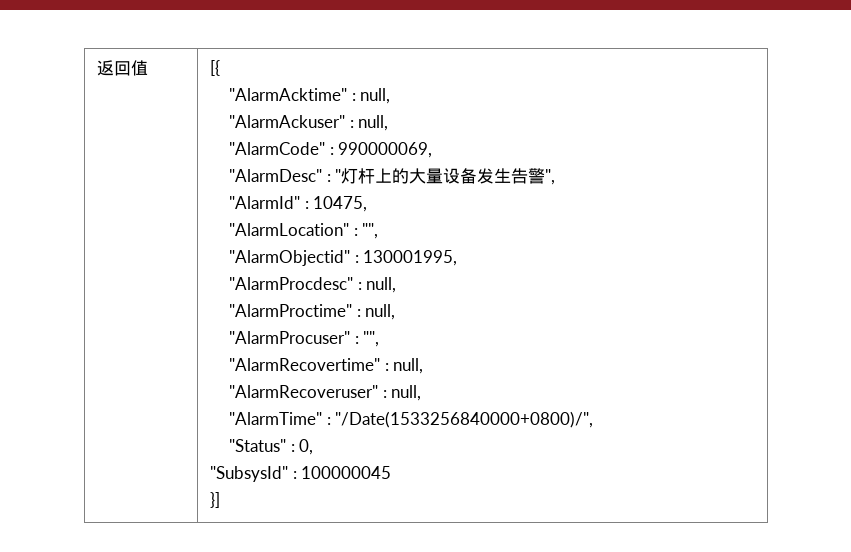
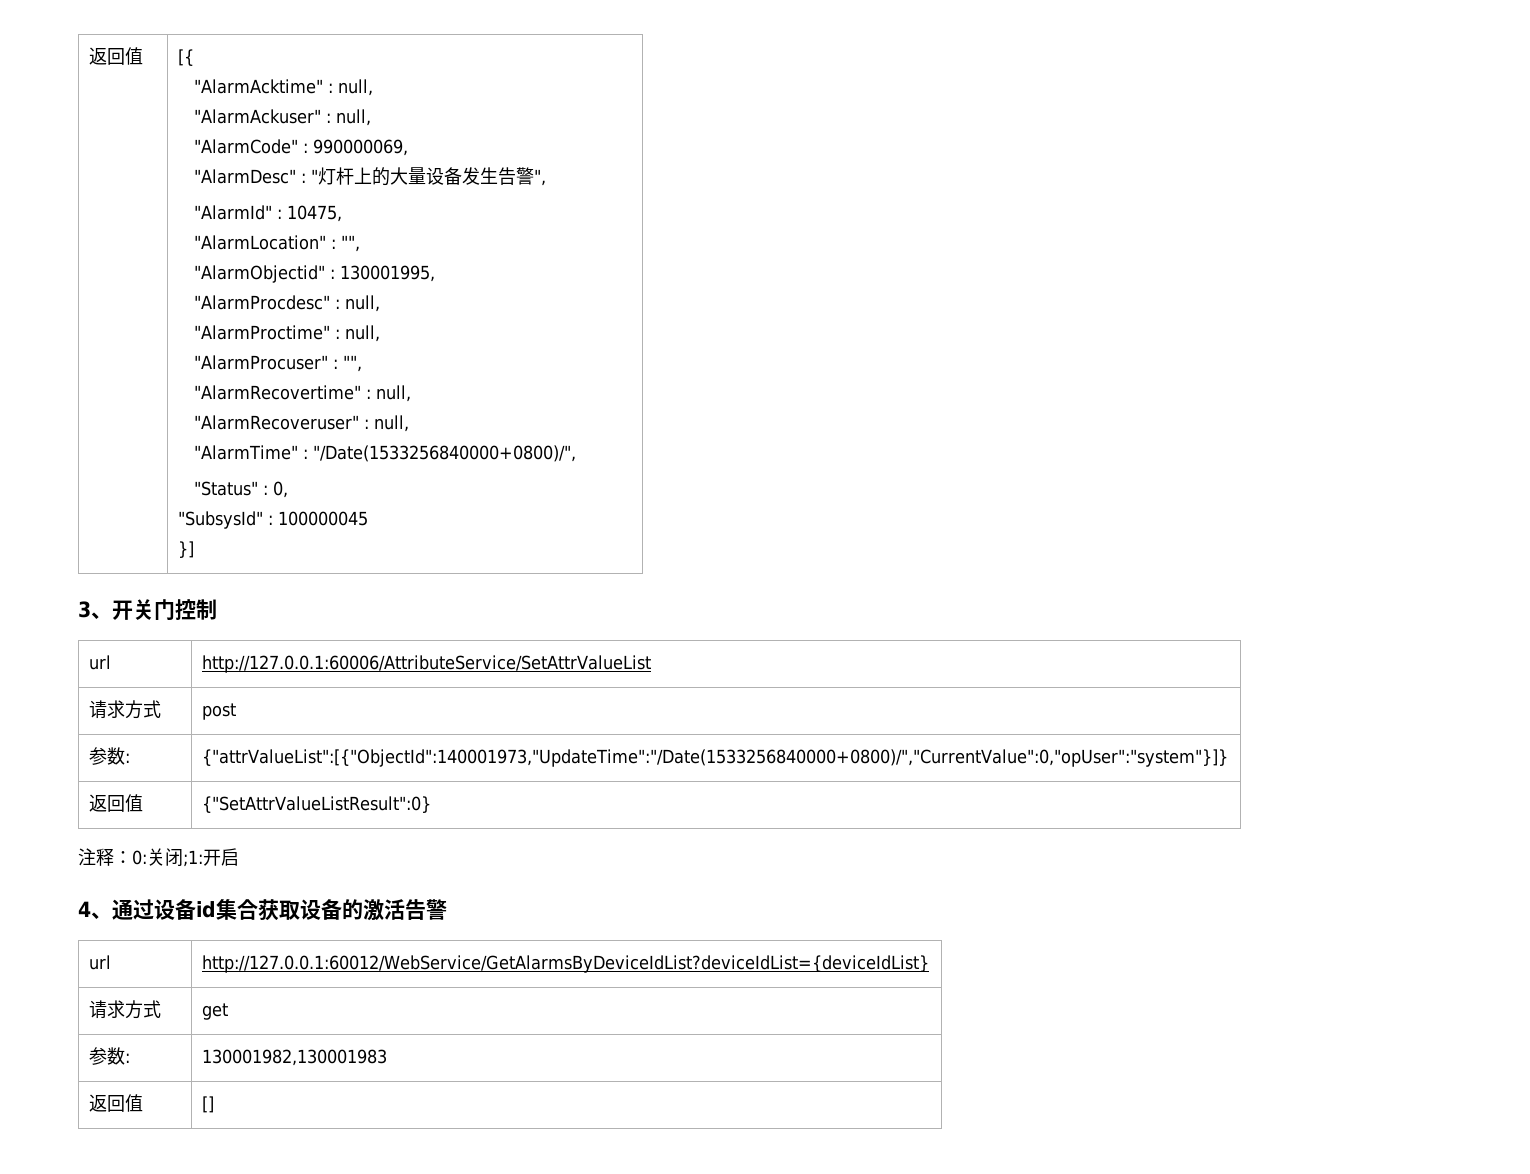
(221, 500) none -> [78,599,217,620] [88,655,111,670] [201,655,651,673] [88,700,161,719] [201,703,236,720] [88,747,130,765] [201,749,1228,767] [88,794,143,812] [201,796,431,813] [78,848,239,867] [78,899,447,921] [88,955,111,970] [201,955,929,973] [88,1000,161,1019] [201,1003,228,1020] [88,1047,130,1065] [201,1049,387,1066] [88,1094,143,1112] [201,1096,214,1113] // 3、开关门控制 // url | http://127.0.0.1:60006/AttributeService/SetAttrValueList // 请求方式 | post // 参数: | {"attrValueList":[{"ObjectId":140001973,"UpdateTime":"/Date(1533256840000+0800)/","CurrentValue":0,"opUser":"system"}]} // 返回值 | {"SetAttrValueListResult":0} // 注释：0:关闭;1:开启 // 4、通过设备id集合获取设备的激活告警 // url | http://127.0.0.1:60012/WebService/GetAlarmsByDeviceIdList?deviceIdList={deviceIdList} // 请求方式 | get // 参数: | 130001982,130001983 // 返回值 | []

